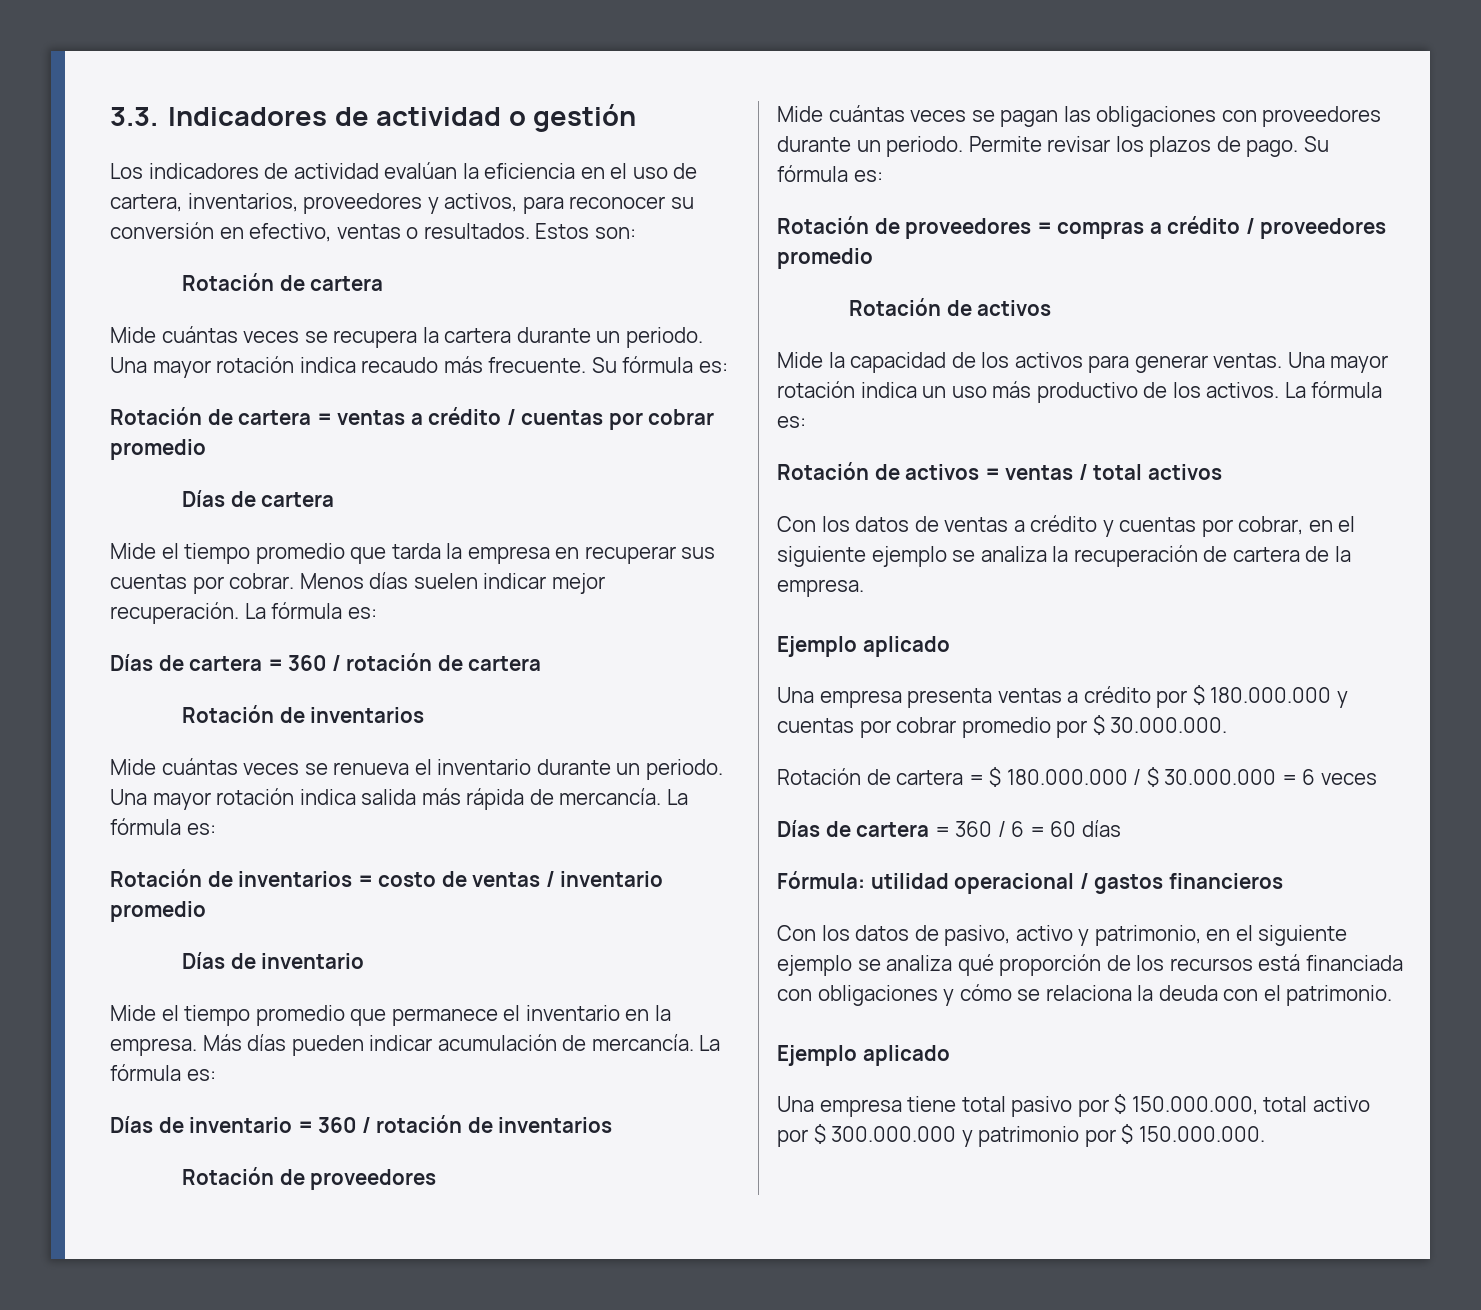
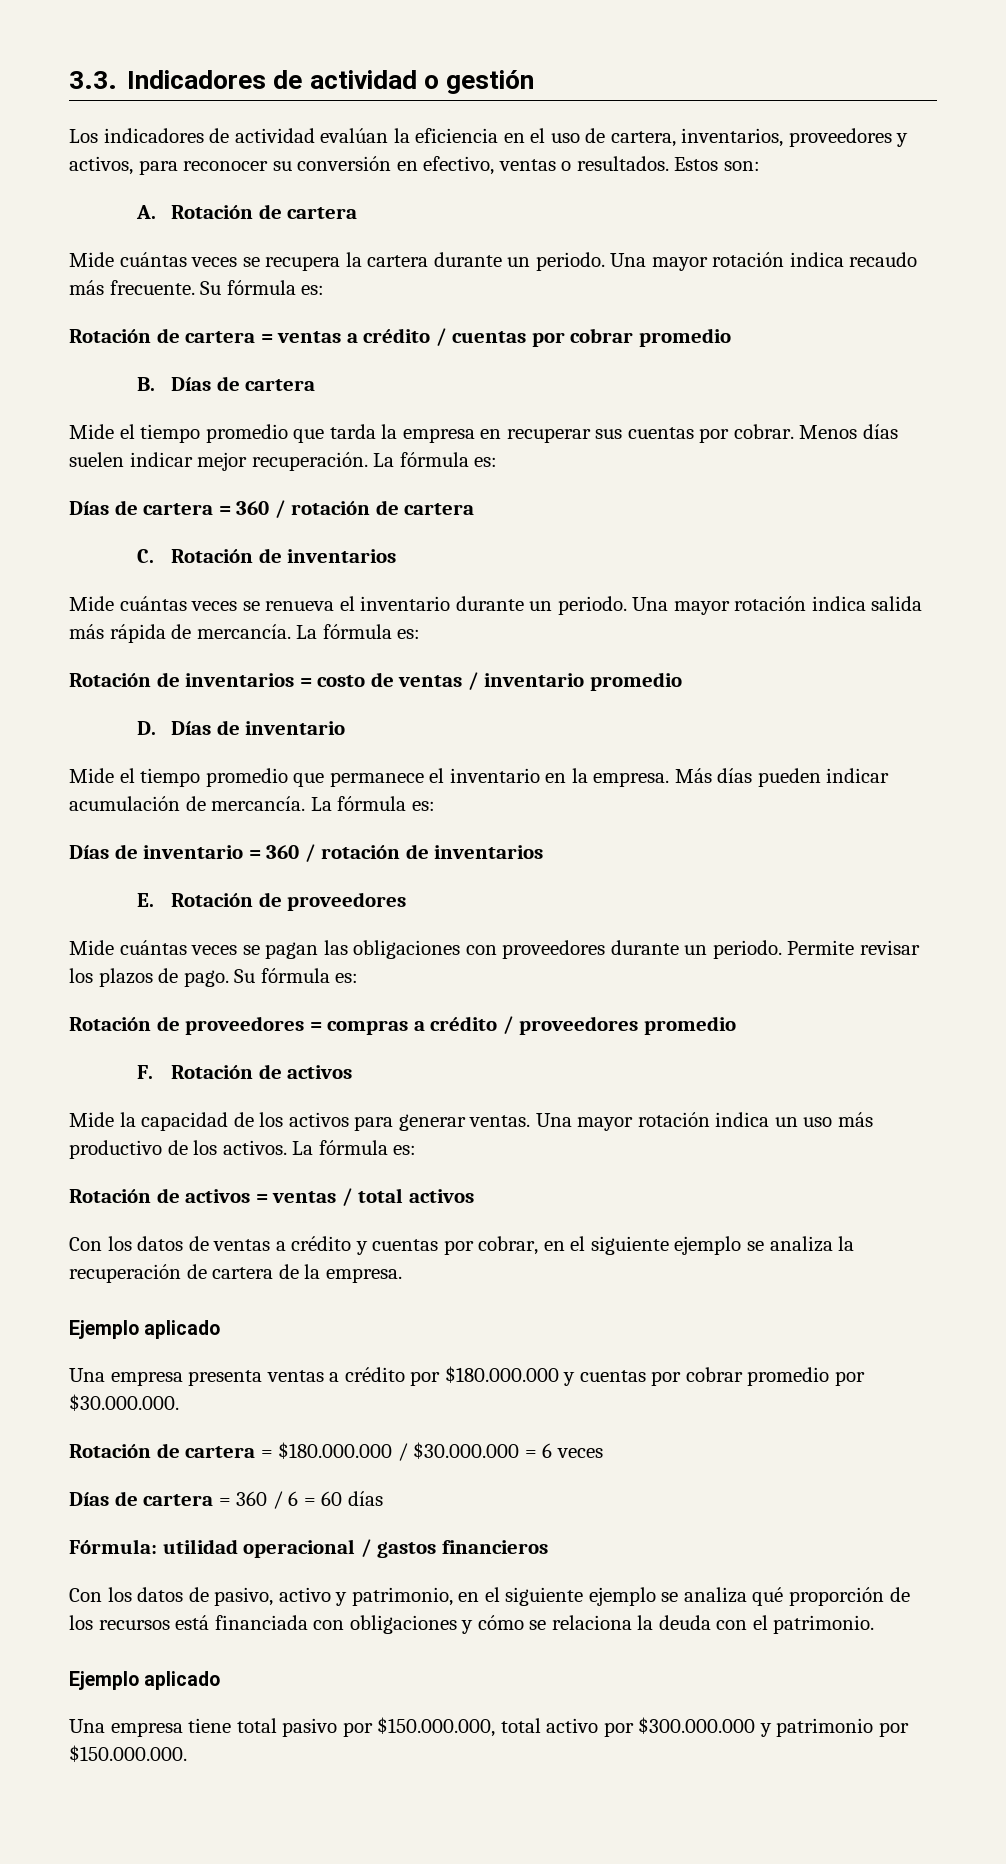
(636, 233) none -> [136,205,157,219] A.
(206, 449) none -> [137,377,156,391] B.
(542, 663) none -> [137,549,155,563] C.
(206, 911) none -> [137,721,157,735] D.
(613, 1125) none -> [137,893,155,907] E.
(873, 258) none -> [137,1065,154,1079] F.
[1192,685,1332,705] $ 180.000.000 -> [444,1366,559,1383] $180.000.000
[1092,715,1228,735] [777,767,1277,787] $ 30.000.000. // Rotación de cartera = $ 180.000.000 / $ 30.000.000 -> [69,1394,179,1411] [69,1442,520,1461] $30.000.000. // Rotación de cartera = $180.000.000 / $30.000.000
[1114,1094,1258,1115] $ 150.000.000, -> [377,1717,496,1737] $150.000.000,
[813,1124,957,1144] $ 300.000.000 -> [638,1717,756,1734] $300.000.000
[1121,1124,1265,1144] $ 150.000.000. -> [69,1745,187,1762] $150.000.000.

